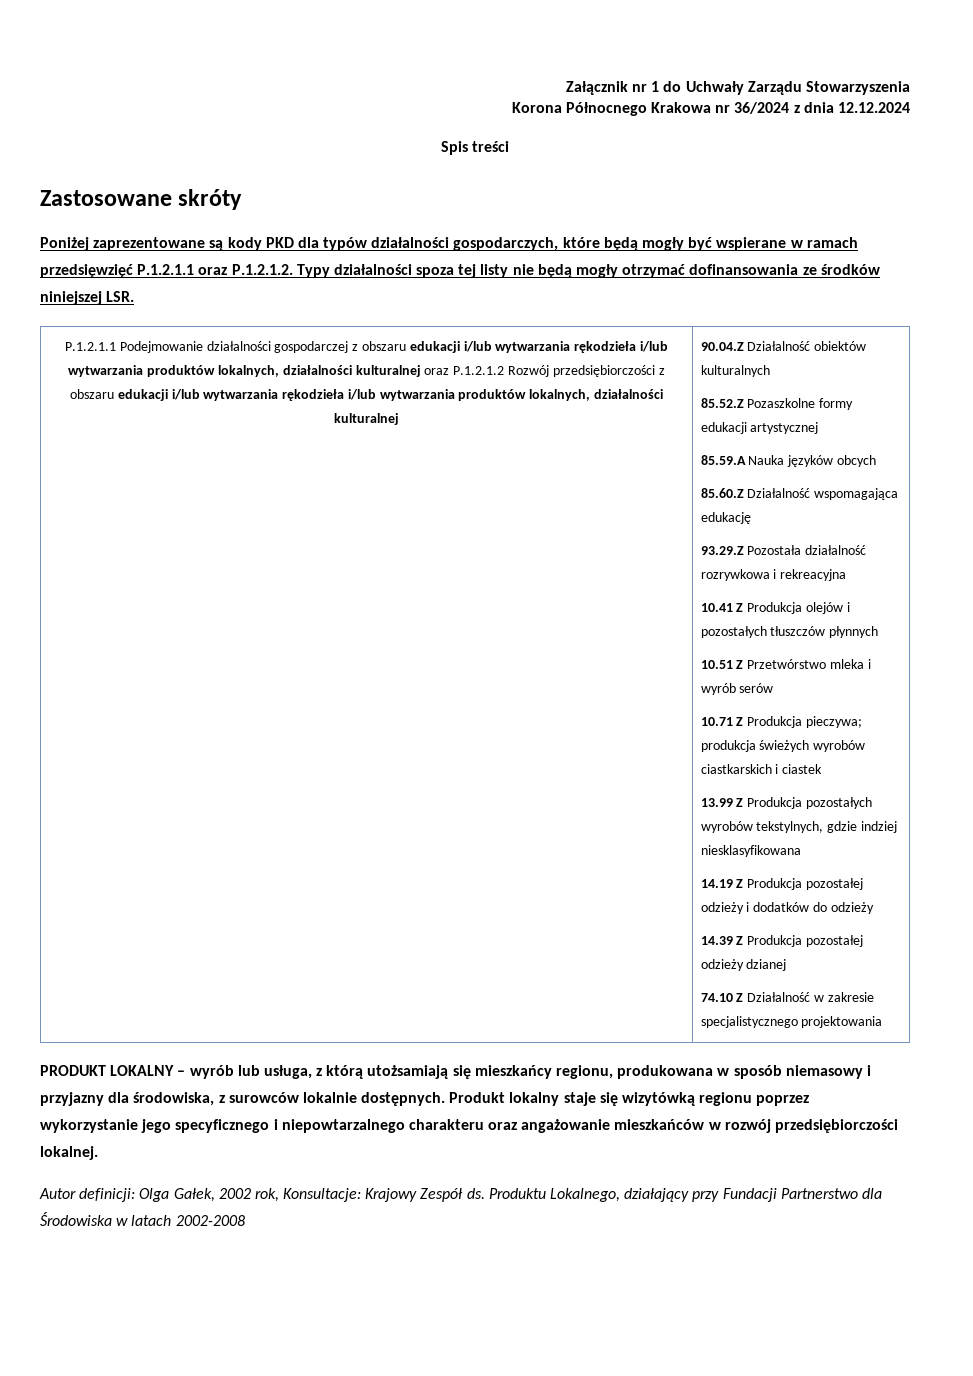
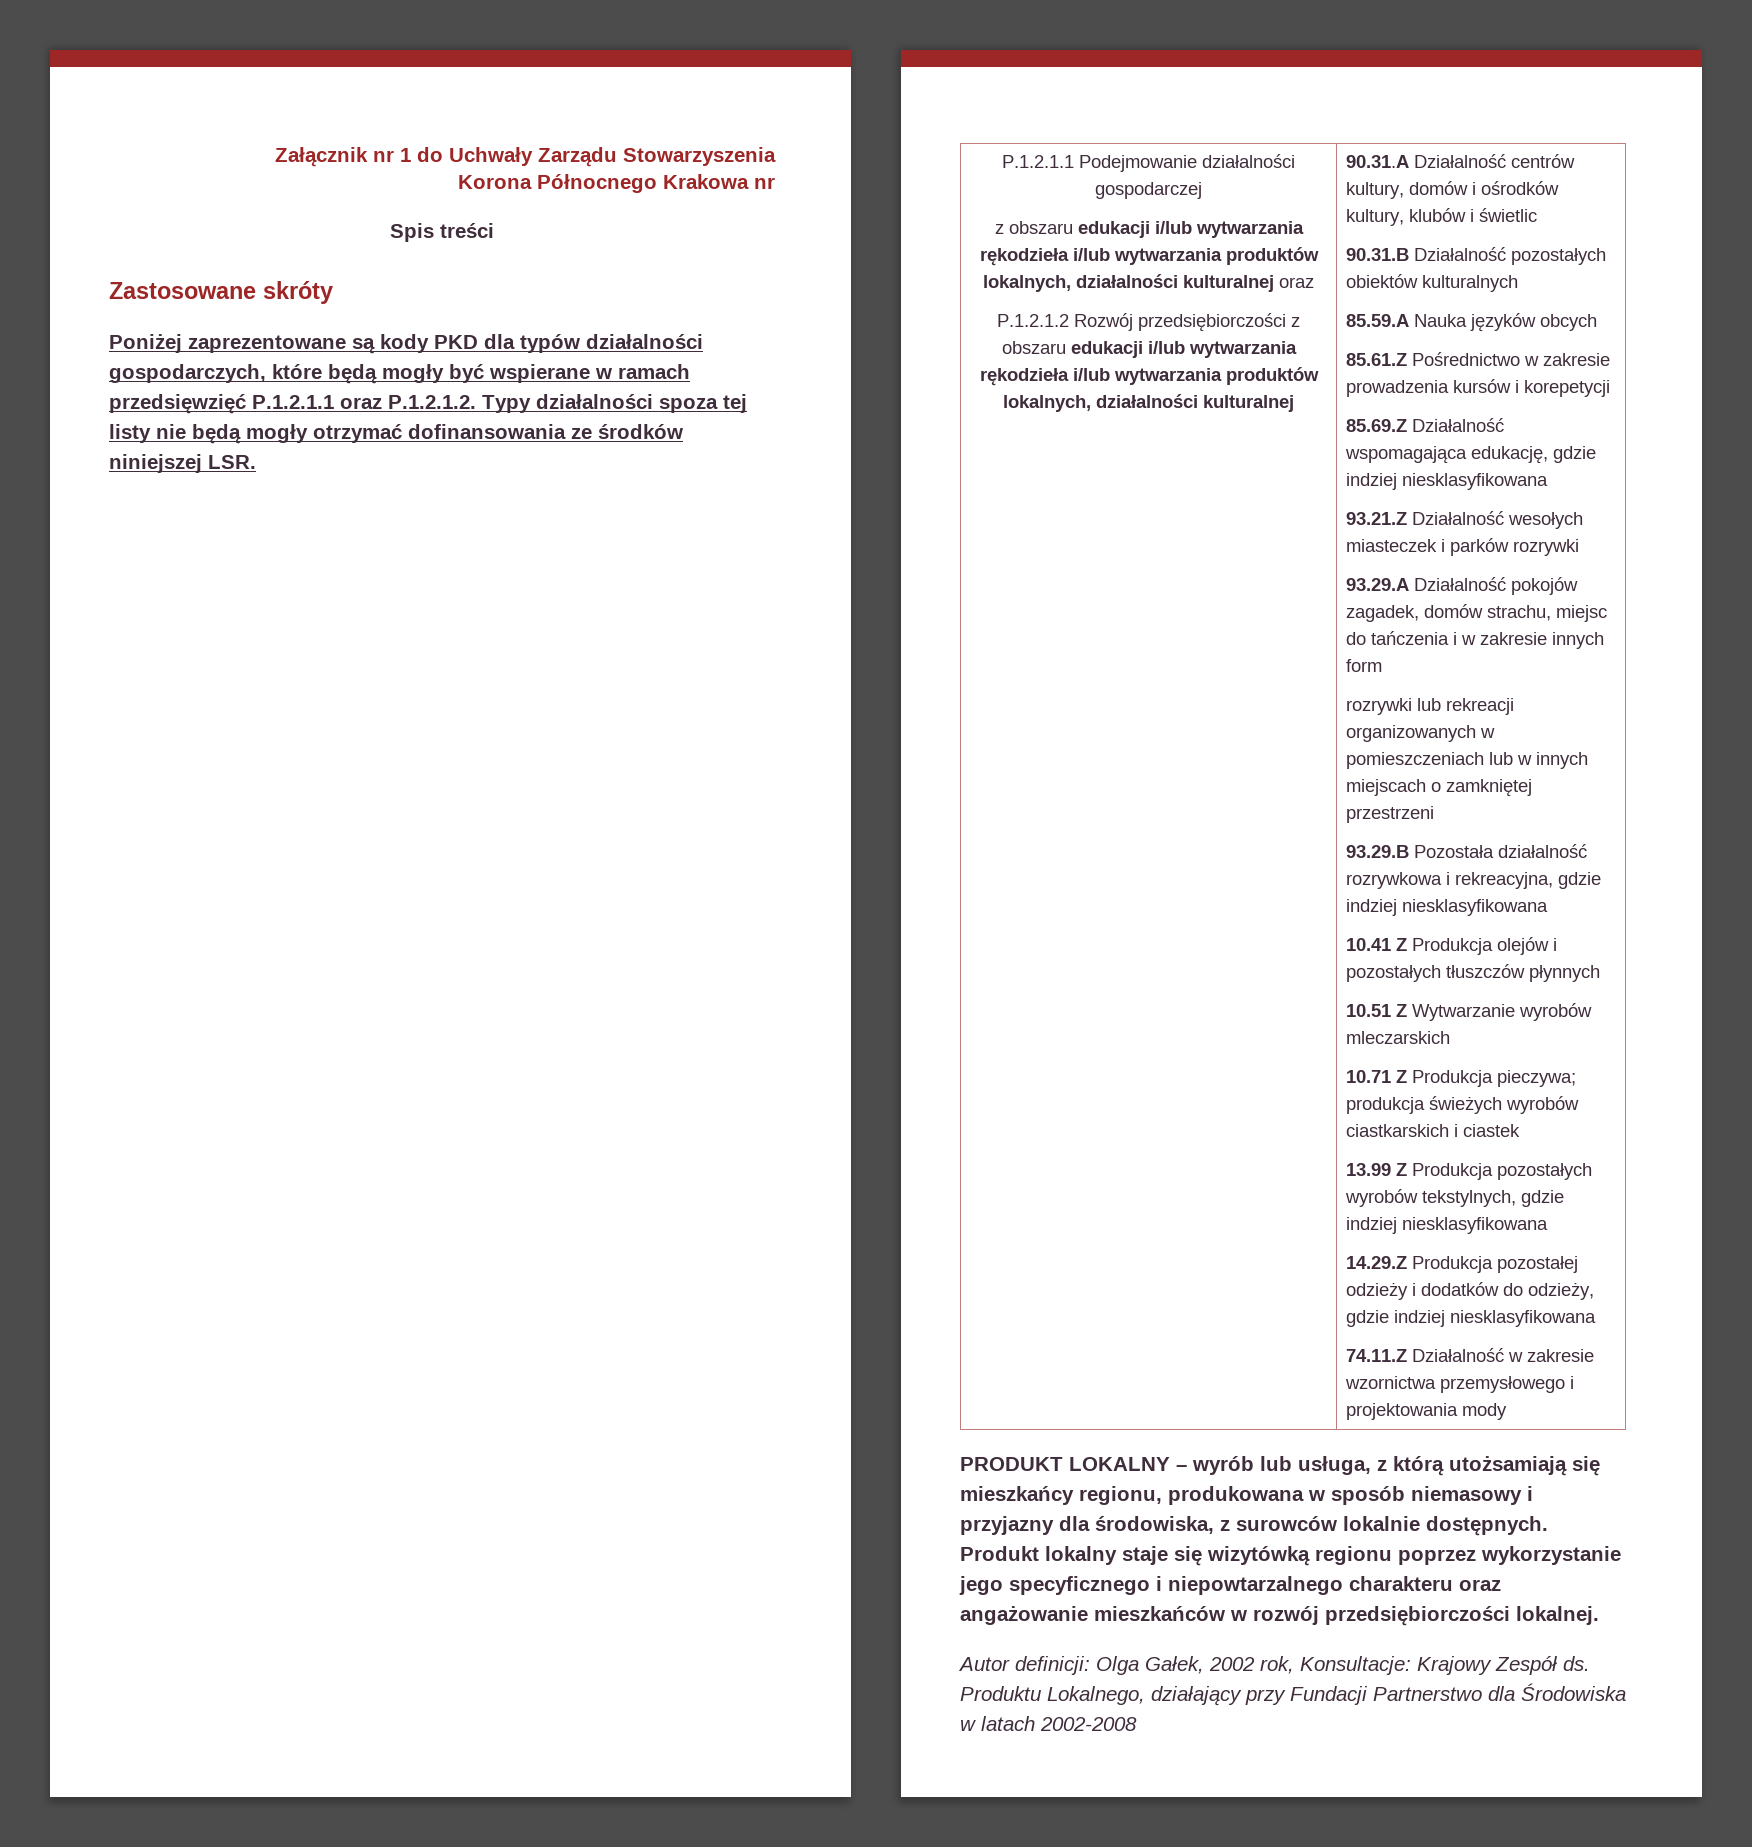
[734,102,910,114] 36/2024 z dnia 12.12.2024 -> (775, 183) none
(349, 347) none -> (1202, 190) //
(450, 371) none -> (1314, 282) //
[700,341,867,351] [700,365,770,377] [700,398,854,410] [700,422,819,434] [700,455,877,467] [700,488,899,500] [700,512,751,524] [700,545,867,555] [700,569,847,581] 90.04.Z Działalność obiektów kulturalnych // 85.52.Z Pozaszkolne formy edukacji artystycznej // 85.59.A Nauka języków obcych // 85.60.Z Działalność wspomagająca edukację // 93.29.Z Pozostała działalność rozrywkowa i rekreacyjna -> [1345,154,1575,168] [1345,181,1559,199] [1345,208,1537,226] [1345,247,1606,265] [1345,274,1518,292] [1345,313,1597,332] [1345,352,1610,366] [1345,379,1610,397] [1345,418,1504,432] [1344,446,1596,464] [1345,473,1548,490] [1345,511,1583,529] [1345,538,1579,556] [1345,577,1578,595] [1345,604,1607,622] [1345,631,1604,649] [1345,659,1382,672] [1345,698,1514,715] [1345,725,1495,742] [1345,752,1588,769] [1345,779,1532,797] [1345,806,1434,823] [1345,844,1587,858] [1345,872,1601,889] [1345,899,1548,916] 90.31.A Działalność centrów kultury, domów i ośrodków kultury, klubów i świetlic // 90.31.B Działalność pozostałych obiektów kulturalnych // 85.59.A Nauka języków obcych // 85.61.Z Pośrednictwo w zakresie prowadzenia kursów i korepetycji // 85.69.Z Działalność wspomagająca edukację, gdzie indziej niesklasyfikowana // 93.21.Z Działalność wesołych miasteczek i parków rozrywki // 93.29.A Działalność pokojów zagadek, domów strachu, miejsc do tańczenia i w zakresie innych form // rozrywki lub rekreacji organizowanych w pomieszczeniach lub w innych miejscach o zamkniętej przestrzeni // 93.29.B Pozostała działalność rozrywkowa i rekreacyjna, gdzie indziej niesklasyfikowana
[747,659,871,669] [700,683,774,695] Przetwórstwo mleka i wyrób serów -> [1411,1003,1592,1021] [1345,1031,1450,1044] Wytwarzanie wyrobów mleczarskich
[700,879,744,888] 14.19 Z -> [1345,1256,1407,1269] 14.29.Z
[830,902,874,914] [700,935,864,947] [700,959,787,971] [700,992,874,1002] [700,1016,798,1028] odzieży // 14.39 Z Produkcja pozostałej odzieży dzianej // 74.10 Z Działalność w zakresie specjalistycznego -> [1527,1282,1594,1300] [1345,1310,1596,1327] [1345,1348,1594,1362] [1344,1376,1574,1393] odzieży, gdzie indziej niesklasyfikowana // 74.11.Z Działalność w zakresie wzornictwa przemysłowego i
(883, 1022) none -> [1461,1403,1507,1420] mody

